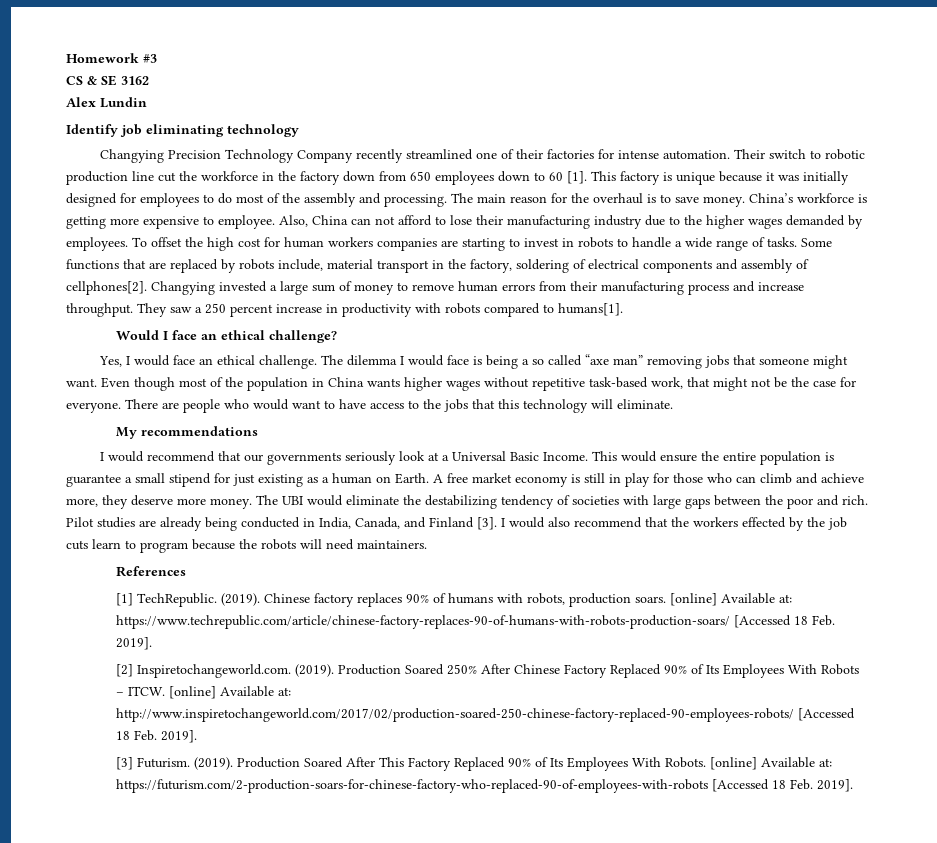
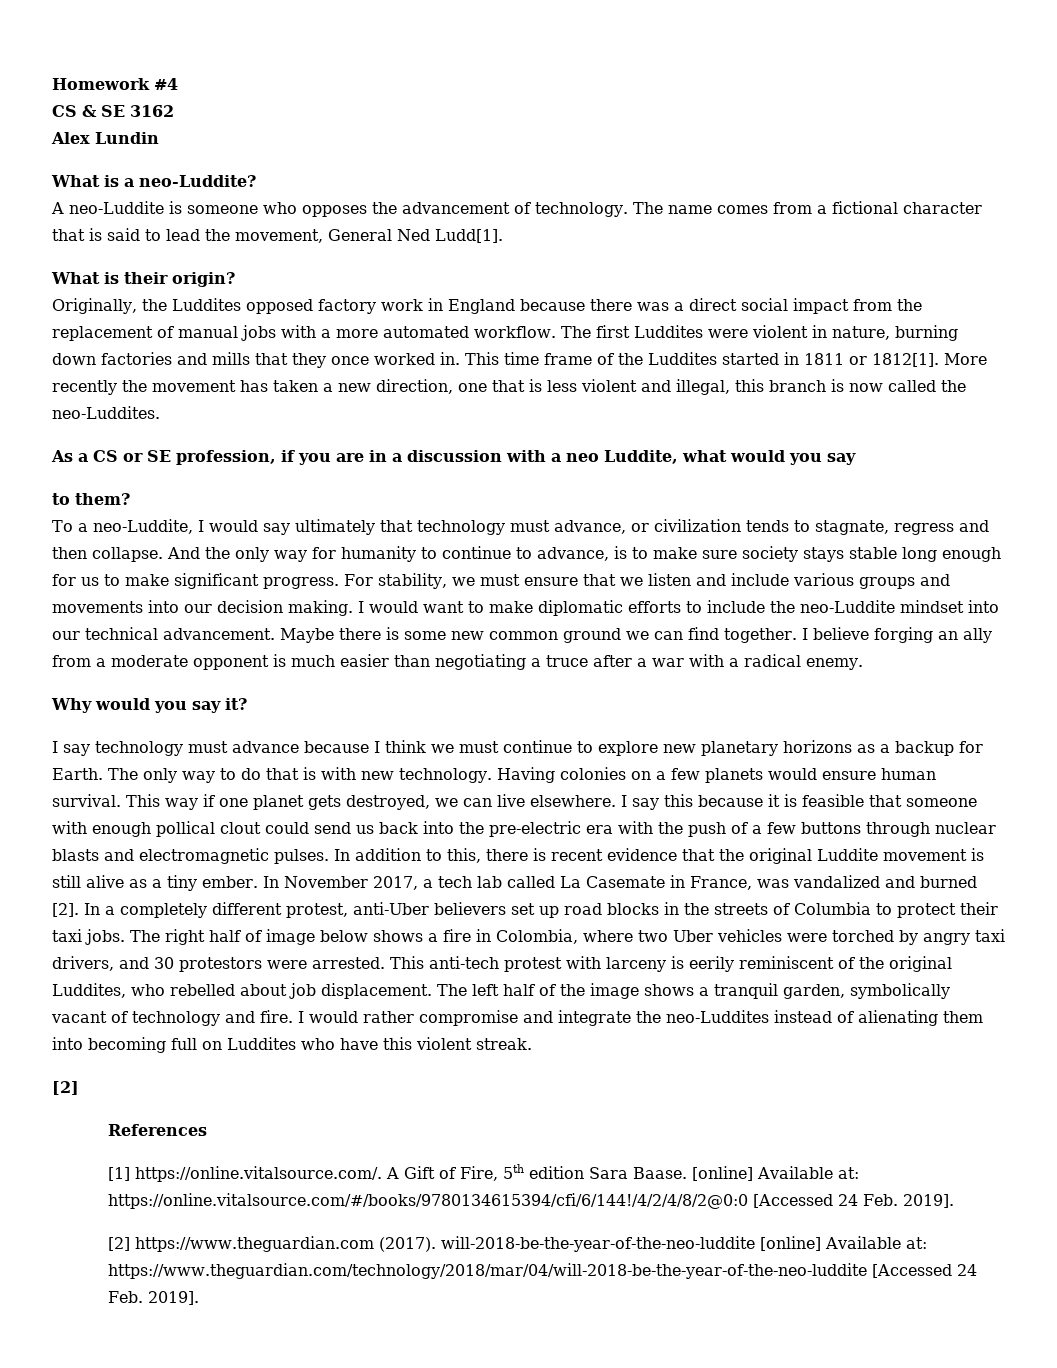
[143,54,157,63] #3 -> [154,78,178,90] #4
[66,124,299,137] [100,149,866,163] [66,171,849,185] [66,193,867,207] [66,215,863,229] [66,237,832,251] [66,259,809,273] [66,281,804,295] [66,303,623,317] [116,330,338,343] [99,354,849,369] [66,377,856,391] [66,399,673,413] [116,426,259,439] [100,451,835,465] [66,473,864,487] [66,495,868,509] [66,517,847,531] [66,539,427,553] [116,566,187,577] [116,593,793,607] [116,615,836,629] [116,637,153,650] [116,664,860,678] [116,686,292,699] [116,708,856,722] [116,730,198,743] [116,757,833,771] [116,779,787,793] Identify job eliminating technology // Changying Precision Technology Company recently streamlined one of their factories for intense automation. Their switch to robotic production line cut the workforce in the factory down from 650 employees down to 60 [1]. This factory is unique because it was initially designed for employees to do most of the assembly and processing. The main reason for the overhaul is to save money. China’s workforce is getting more expensive to employee. Also, China can not afford to lose their manufacturing industry due to the higher wages demanded by employees. To offset the high cost for human workers companies are starting to invest in robots to handle a wide range of tasks. Some functions that are replaced by robots include, material transport in the factory, soldering of electrical components and assembly of cellphones[2]. Changying invested a large sum of money to remove human errors from their manufacturing process and increase throughput. They saw a 250 percent increase in productivity with robots compared to humans[1]. // Would I face an ethical challenge? // Yes, I would face an ethical challenge. The dilemma I would face is being a so called “axe man” removing jobs that someone might want. Even though most of the population in China wants higher wages without repetitive task-based work, that might not be the case for everyone. There are people who would want to have access to the jobs that this technology will eliminate. // My recommendations // I would recommend that our governments seriously look at a Universal Basic Income. This would ensure the entire population is guarantee a small stipend for just existing as a human on Earth. A free market economy is still in play for those who can climb and achieve more, they deserve more money. The UBI would eliminate the destabilizing tendency of societies with large gaps between the poor and rich. Pilot studies are already being conducted in India, Canada, and Finland [3]. I would also recommend that the workers effected by the job cuts learn to program because the robots will need maintainers. // References // [1] TechRepublic. (2019). Chinese factory replaces 90% of humans with robots, production soars. [online] Available at: https://www.techrepublic.com/article/chinese-factory-replaces-90-of-humans-with-robots-production-soars/ [Accessed 18 Feb. 2019]. // [2] Inspiretochangeworld.com. (2019). Production Soared 250% After Chinese Factory Replaced 90% of Its Employees With Robots – ITCW. [online] Available at: http://www.inspiretochangeworld.com/2017/02/production-soared-250-chinese-factory-replaced-90-employees-robots/ [Accessed 18 Feb. 2019]. // [3] Futurism. (2019). Production Soared After This Factory Replaced 90% of Its Employees With Robots. [online] Available at: https://futurism.com/2-production-soars-for-chinese-factory-who-replaced-90-of-employees-with-robots [Accessed 18 -> [51,175,256,187] [51,201,982,217] [52,228,503,243] [51,272,235,287] [52,298,922,314] [52,325,958,341] [52,352,987,368] [52,379,966,395] [52,406,160,419] [51,450,856,465] [52,493,130,505] [52,519,989,535] [52,546,1001,562] [52,573,950,589] [52,600,999,616] [52,627,992,643] [52,654,863,670] [51,698,247,713] [52,740,983,756] [52,767,936,783] [52,794,977,810] [52,821,996,837] [52,848,984,864] [52,875,977,891] [52,902,998,918] [52,929,1005,945] [52,956,952,972] [52,983,950,999] [51,1010,983,1026] [52,1037,532,1053] [52,1081,79,1095] [107,1124,207,1136] [107,1164,859,1182] [107,1193,954,1209] [107,1236,927,1252] [107,1263,977,1279] What is a neo-Luddite? // A neo-Luddite is someone who opposes the advancement of technology. The name comes from a fictional character that is said to lead the movement, General Ned Ludd[1]. // What is their origin? // Originally, the Luddites opposed factory work in England because there was a direct social impact from the replacement of manual jobs with a more automated workflow. The first Luddites were violent in nature, burning down factories and mills that they once worked in. This time frame of the Luddites started in 1811 or 1812[1]. More recently the movement has taken a new direction, one that is less violent and illegal, this branch is now called the neo-Luddites. // As a CS or SE profession, if you are in a discussion with a neo Luddite, what would you say // to them? // To a neo-Luddite, I would say ultimately that technology must advance, or civilization tends to stagnate, regress and then collapse. And the only way for humanity to continue to advance, is to make sure society stays stable long enough for us to make significant progress. For stability, we must ensure that we listen and include various groups and movements into our decision making. I would want to make diplomatic efforts to include the neo-Luddite mindset into our technical advancement. Maybe there is some new common ground we can find together. I believe forging an ally from a moderate opponent is much easier than negotiating a truce after a war with a radical enemy. // Why would you say it? // I say technology must advance because I think we must continue to explore new planetary horizons as a backup for Earth. The only way to do that is with new technology. Having colonies on a few planets would ensure human survival. This way if one planet gets destroyed, we can live elsewhere. I say this because it is feasible that someone with enough pollical clout could send us back into the pre-electric era with the push of a few buttons through nuclear blasts and electromagnetic pulses. In addition to this, there is recent evidence that the original Luddite movement is still alive as a tiny ember. In November 2017, a tech lab called La Casemate in France, was vandalized and burned [2]. In a completely different protest, anti-Uber believers set up road blocks in the streets of Columbia to protect their taxi jobs. The right half of image below shows a fire in Colombia, where two Uber vehicles were torched by angry taxi drivers, and 30 protestors were arrested. This anti-tech protest with larceny is eerily reminiscent of the original Luddites, who rebelled about job displacement. The left half of the image shows a tranquil garden, symbolically vacant of technology and fire. I would rather compromise and integrate the neo-Luddites instead of alienating them into becoming full on Luddites who have this violent streak. // [2] // References // [1] https://online.vitalsource.com/. A Gift of Fire, 5th edition Sara Baase. [online] Available at: https://online.vitalsource.com/#/books/9780134615394/cfi/6/144!/4/2/4/8/2@0:0 [Accessed 24 Feb. 2019]. // [2] https://www.theguardian.com (2017). will-2018-be-the-year-of-the-neo-luddite [online] Available at: https://www.theguardian.com/technology/2018/mar/04/will-2018-be-the-year-of-the-neo-luddite [Accessed 24

